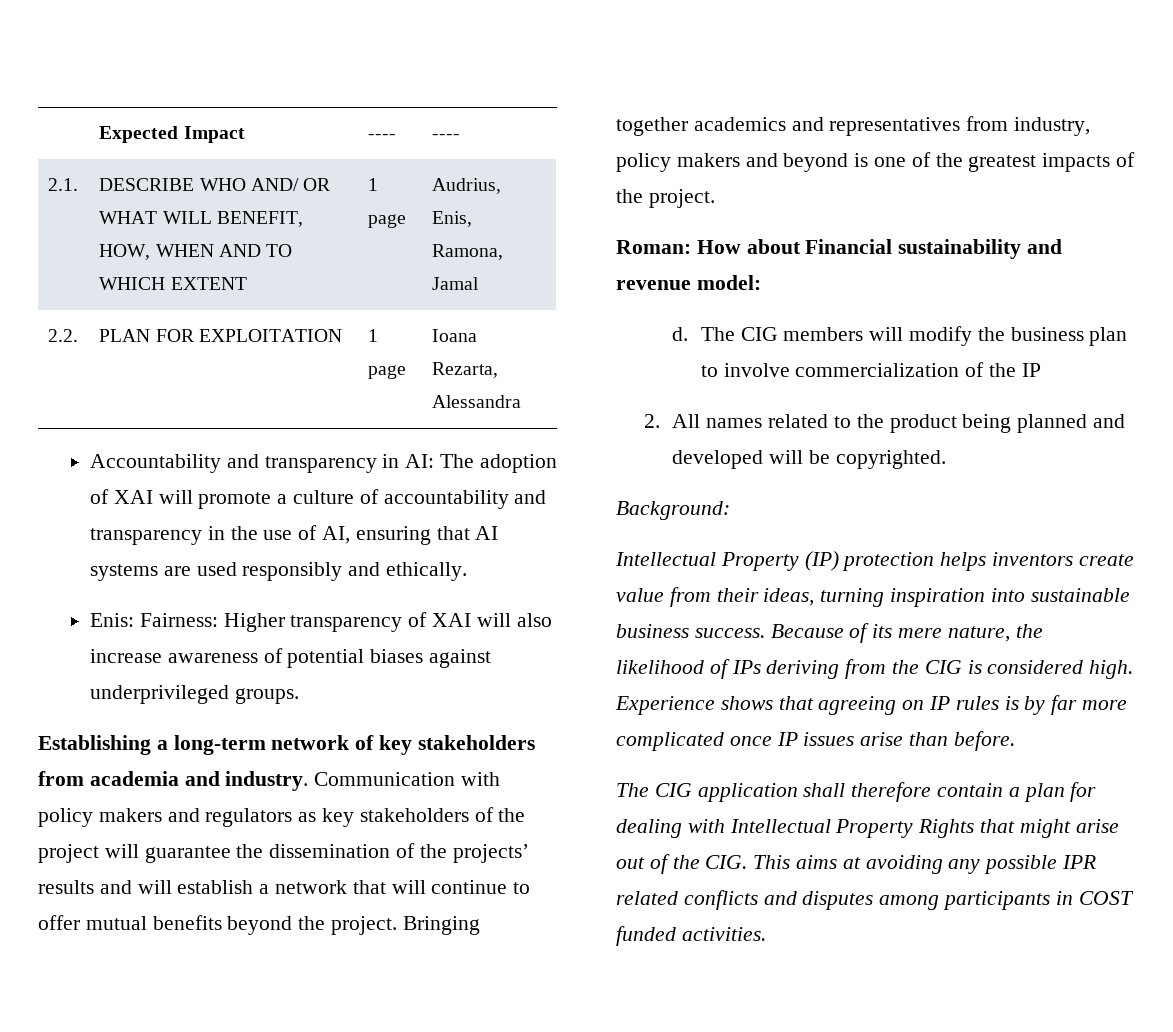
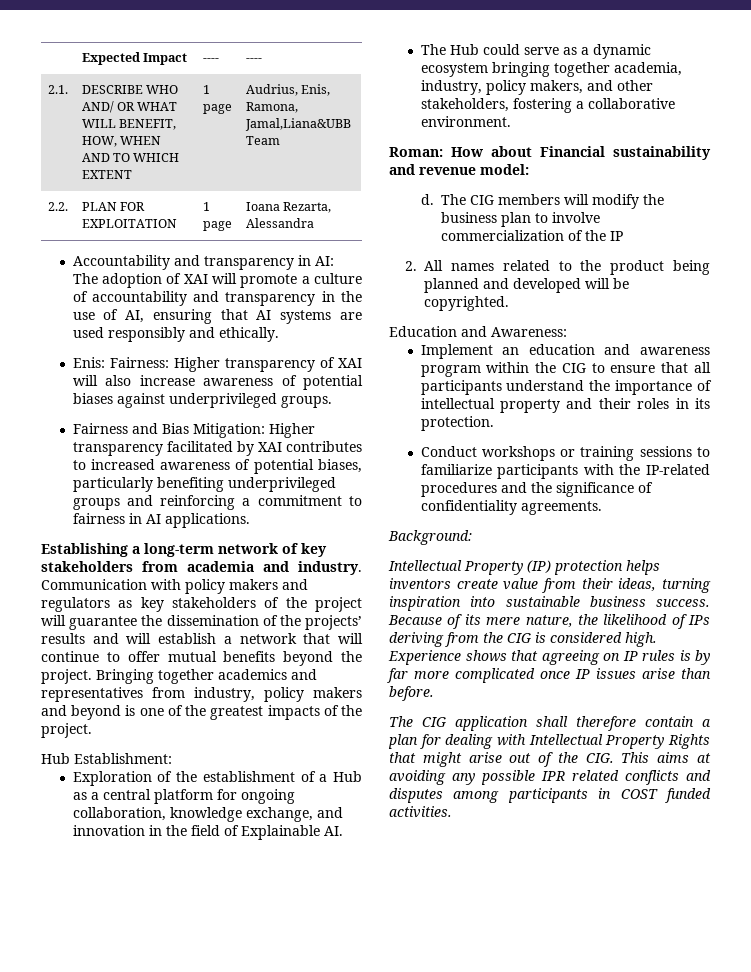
[432,277,480,290] Jamal -> [244,118,351,131] [245,136,280,145] Jamal,Liana&UBB Team
(299, 696) none -> [72,423,315,438] [72,441,362,456] [72,459,362,474] [72,477,336,492] [72,495,362,510] [72,513,250,528] // Fairness and Bias Mitigation: Higher transparency facilitated by XAI contributes to increased awareness of potential biases, particularly benefiting underprivileged groups and reinforcing a commitment to fairness in AI applications.
(715, 198) none -> [41,753,172,764] [72,771,362,786] [72,789,295,804] [72,807,343,822] [72,825,343,840] [420,44,651,59] [420,62,682,77] [420,80,653,95] [420,98,675,113] [420,116,511,127] // Hub Establishment: // Exploration of the establishment of a Hub as a central platform for ongoing collaboration, knowledge exchange, and innovation in the field of Explainable AI. // The Hub could serve as a dynamic ecosystem bringing together academia, industry, policy makers, and other stakeholders, fostering a collaborative environment.
(946, 459) none -> [389,326,567,337] [420,344,710,359] [420,362,711,377] [420,380,712,395] [420,398,710,413] [420,416,494,431] [420,446,710,461] [420,464,710,479] [420,482,653,497] [420,500,602,515] // Education and Awareness: // Implement an education and awareness program within the CIG to ensure that all participants understand the importance of intellectual property and their roles in its protection. // Conduct workshops or training sessions to familiarize participants with the IP-related procedures and the significance of confidentiality agreements.

